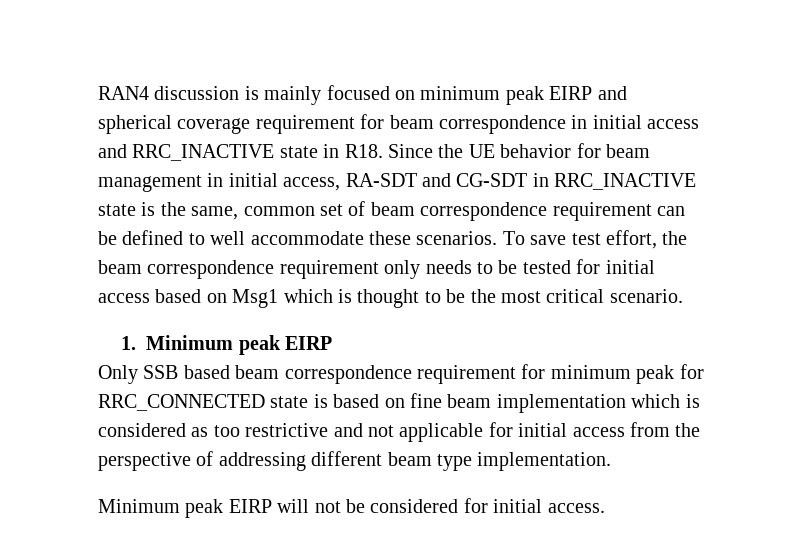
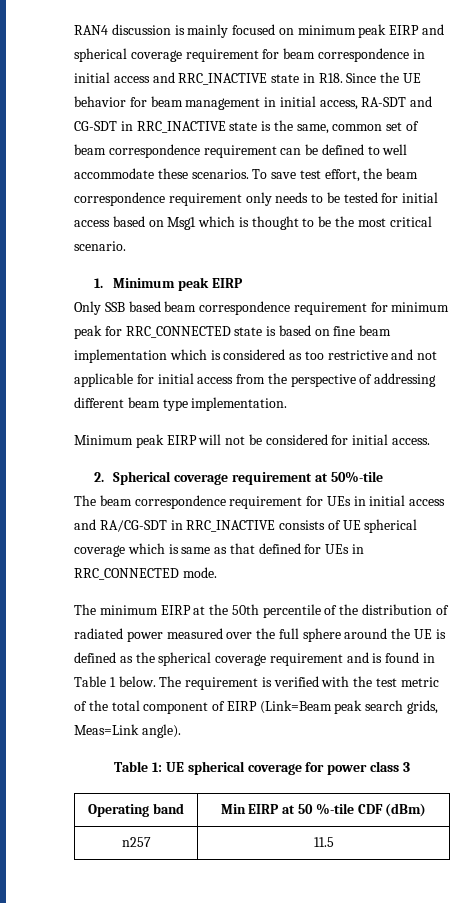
(605, 508) none -> [93,471,383,485] [74,495,446,509] [74,519,418,533] [74,543,365,557] [74,567,217,580] [74,604,449,618] [74,628,446,642] [74,652,436,666] [74,676,439,690] [74,700,439,714] [74,724,181,738] [114,761,410,775] [88,803,184,817] [220,803,427,817] [121,837,151,847] [313,837,334,847] // 2. Spherical coverage requirement at 50%-tile // The beam correspondence requirement for UEs in initial access and RA/CG-SDT in RRC_INACTIVE consists of UE spherical coverage which is same as that defined for UEs in RRC_CONNECTED mode. // The minimum EIRP at the 50th percentile of the distribution of radiated power measured over the full sphere around the UE is defined as the spherical coverage requirement and is found in Table 1 below. The requirement is verified with the test metric of the total component of EIRP (Link=Beam peak search grids, Meas=Link angle). // Table 1: UE spherical coverage for power class 3 // Operating band | Min EIRP at 50 %-tile CDF (dBm) // n257 | 11.5

